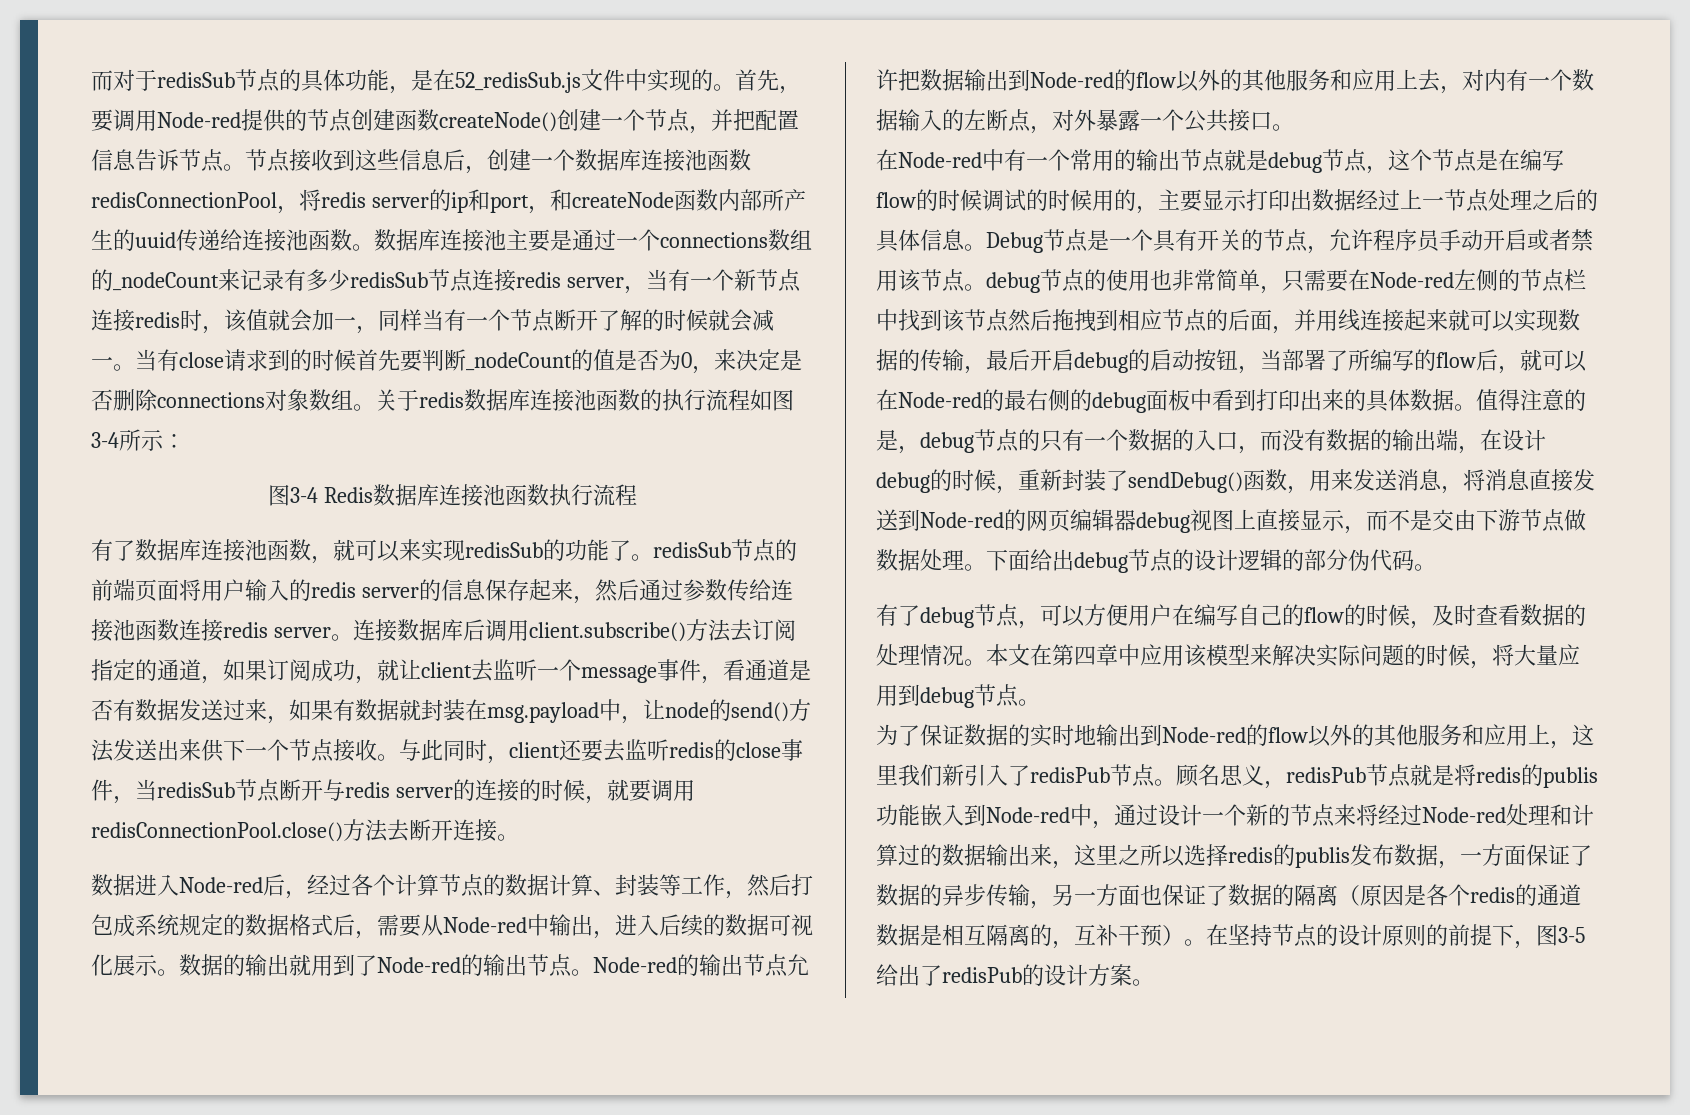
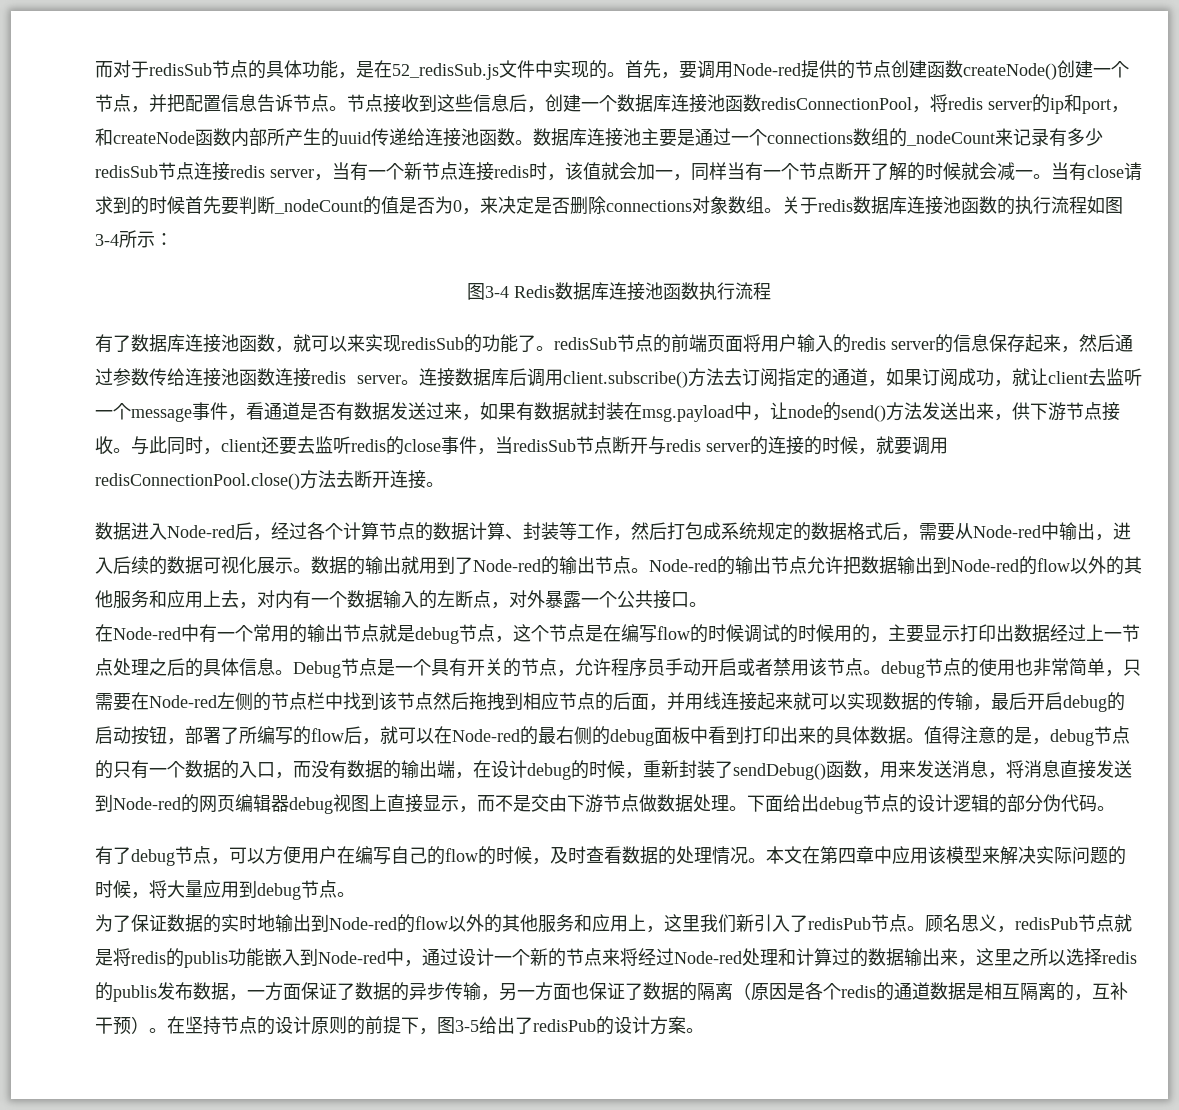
[201,739,289,762] 供下一个 -> [994,402,1066,421] ，供下游
[1260,349,1282,371] 当 -> (185, 741) none

